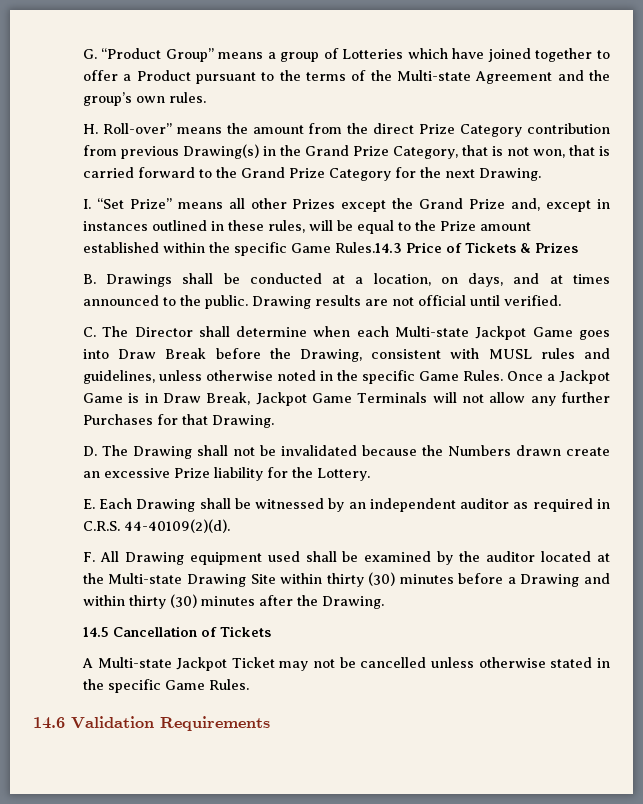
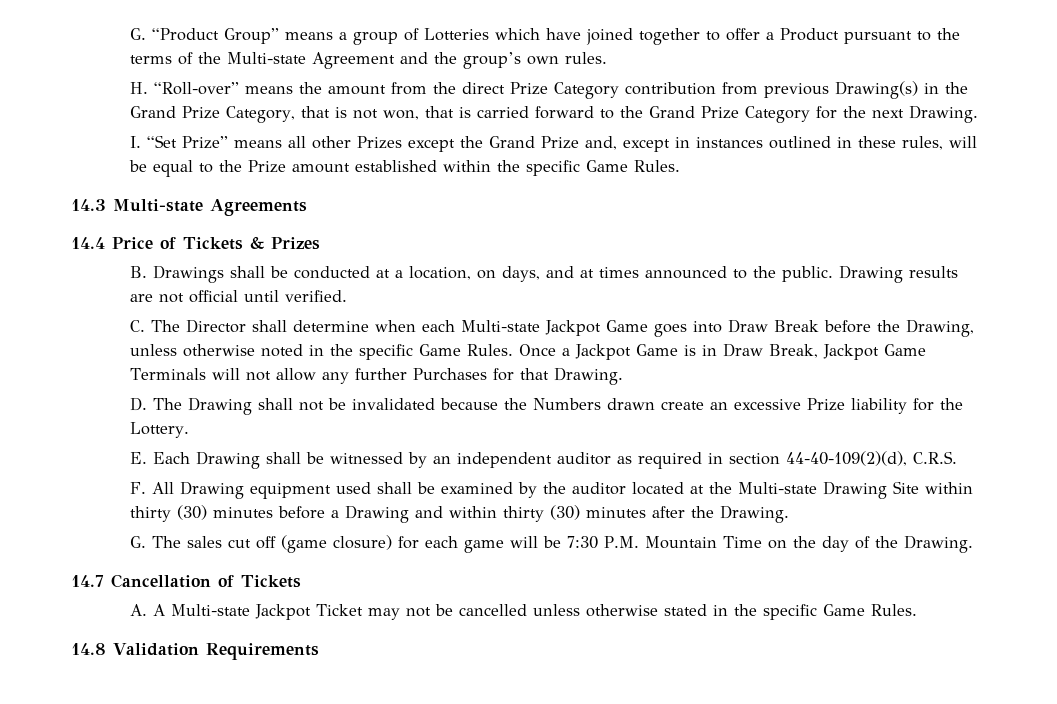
[102,123,172,134] Roll-over” -> [153,82,239,95] “Roll-over”
[334,242,402,253] Rules.14.3 -> [633,160,680,172] [71,199,307,216] [71,237,105,249] Rules. // 14.3 Multi-state Agreements // 14.4
[371,348,610,359] [82,370,155,384] consistent with MUSL rules and guidelines, -> (974, 328) none
(611, 504) none -> [728,451,907,466] section 44-40-109(2)(d),
[123,519,230,533] 44-40109(2)(d). -> (957, 457) none
[82,627,109,637] 14.5 -> [129,535,973,553] [71,575,104,587] G. The sales cut off (game closure) for each game will be 7:30 P.M. Mountain Time on the day of the Drawing. // 14.7
(271, 631) none -> [129,604,147,616] A.
[33,717,65,729] 14.6 -> [71,643,106,655] 14.8

